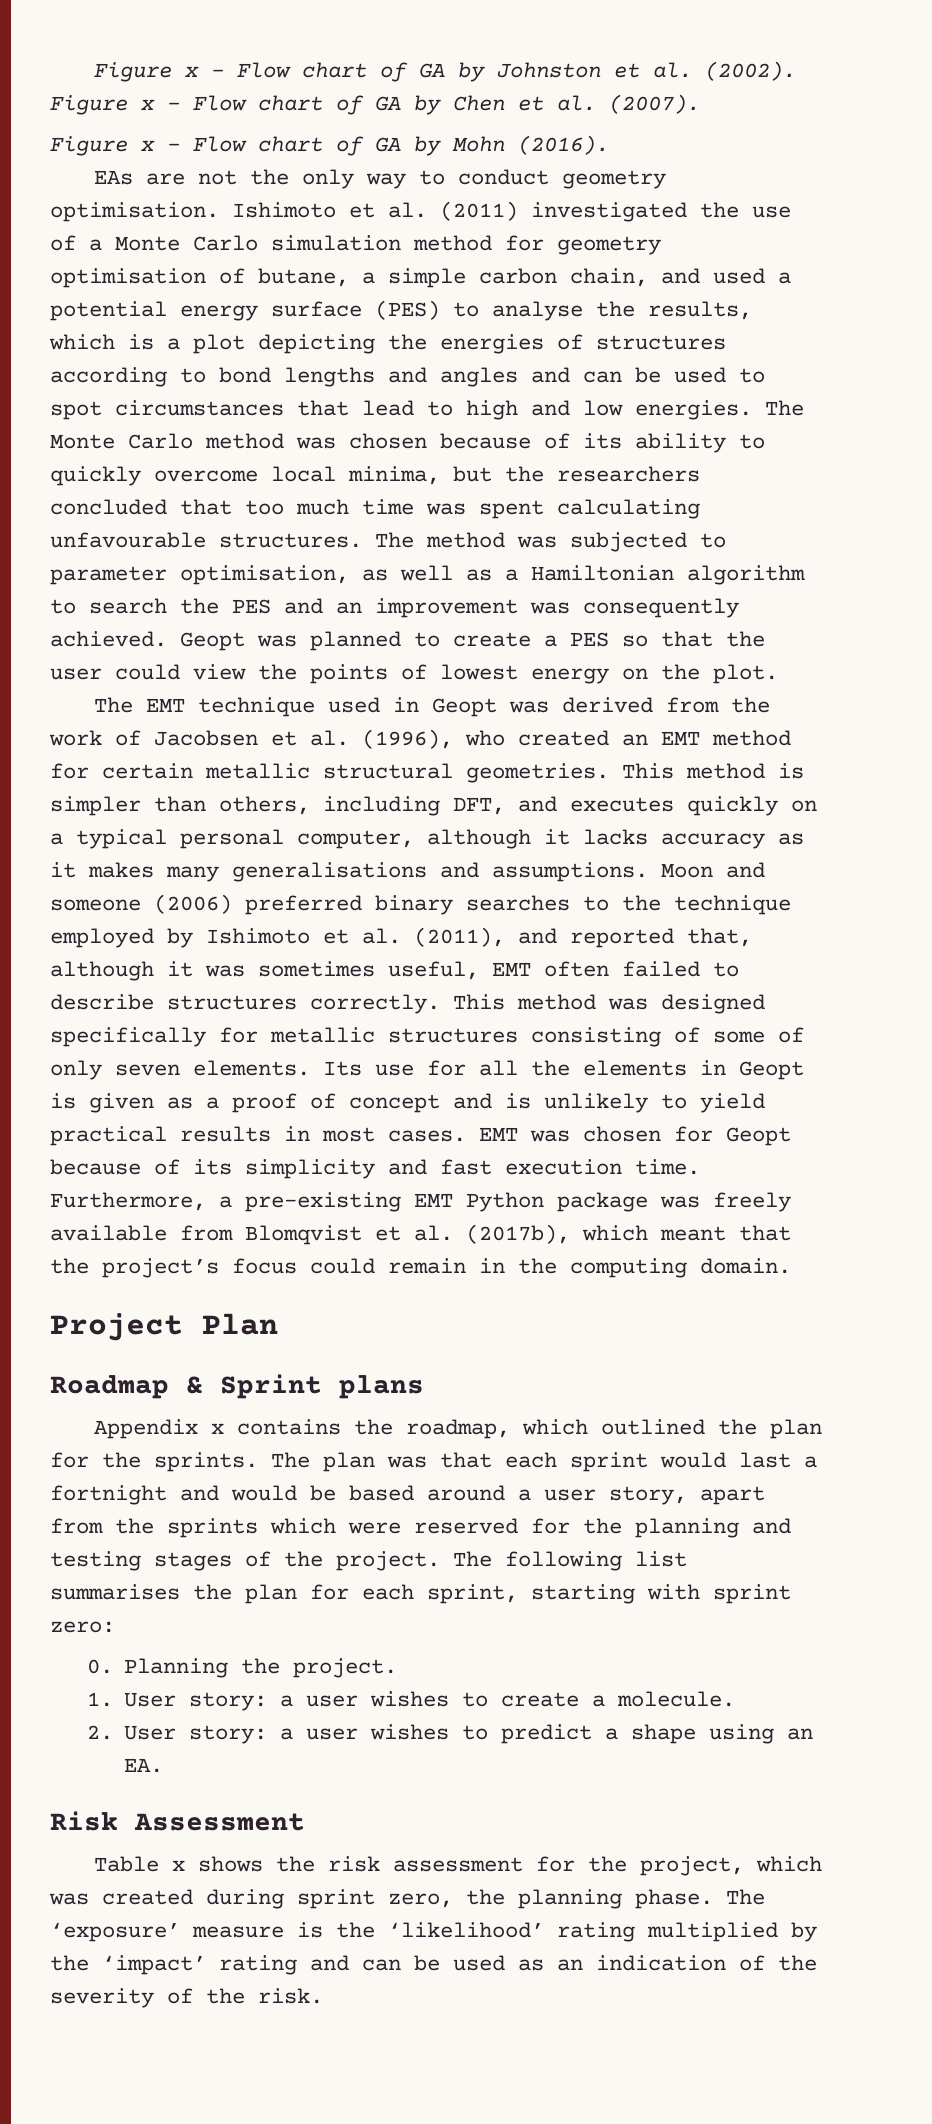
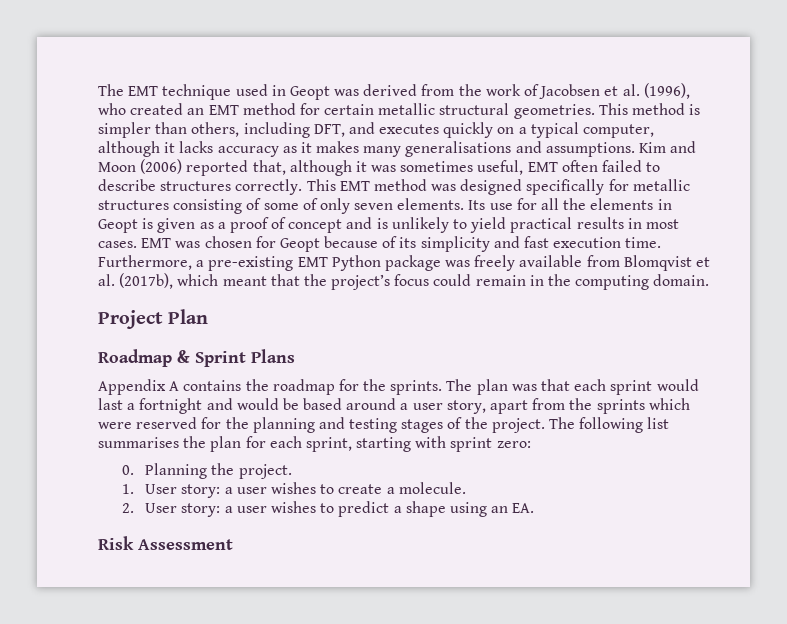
[93,61,796,82] [50,94,700,115] [50,135,609,156] [93,169,666,189] [50,201,791,222] [50,235,661,255] [50,268,791,288] [50,300,752,321] [49,334,726,354] [50,367,765,387] [50,400,804,420] [50,433,765,453] [50,466,700,486] [50,499,700,519] [50,532,726,552] [50,565,805,585] [50,598,739,618] [50,631,765,651] [50,664,778,684] Figure x – Flow chart of GA by Johnston et al. (2002). Figure x – Flow chart of GA by Chen et al. (2007). // Figure x – Flow chart of GA by Mohn (2016). // EAs are not the only way to conduct geometry optimisation. Ishimoto et al. (2011) investigated the use of a Monte Carlo simulation method for geometry optimisation of butane, a simple carbon chain, and used a potential energy surface (PES) to analyse the results, which is a plot depicting the energies of structures according to bond lengths and angles and can be used to spot circumstances that lead to high and low energies. The Monte Carlo method was chosen because of its ability to quickly overcome local minima, but the researchers concluded that too much time was spent calculating unfavourable structures. The method was subjected to parameter optimisation, as well as a Hamiltonian algorithm to search the PES and an improvement was consequently achieved. Geopt was planned to create a PES so that the user could view the points of lowest energy on the plot. // -> (98, 90) none
[180,829,284,849] personal -> (579, 130) none
[661,862,765,878] [50,894,791,915] [50,927,557,948] Moon and someone (2006) preferred binary searches to the technique employed by Ishimoto et al. (2011), and -> [639,141,697,153] [98,159,183,174] Kim and Moon (2006)
(505, 1002) none -> [339,181,370,191] EMT
[339,1375,424,1399] plans -> [251,349,295,363] Plans
[210,1423,224,1434] x -> [169,381,180,391] A
[405,1419,822,1439] roadmap, which outlined the plan -> [272,379,335,395] roadmap
[93,1856,822,1876] [49,1889,765,1909] [50,1922,817,1942] [50,1955,817,1975] [50,1988,323,2008] // Table x shows the risk assessment for the project, which was created during sprint zero, the planning phase. The ‘exposure’ measure is the ‘likelihood’ rating multiplied by the ‘impact’ rating and can be used as an indication of the severity of the risk. -> (233, 544) none

